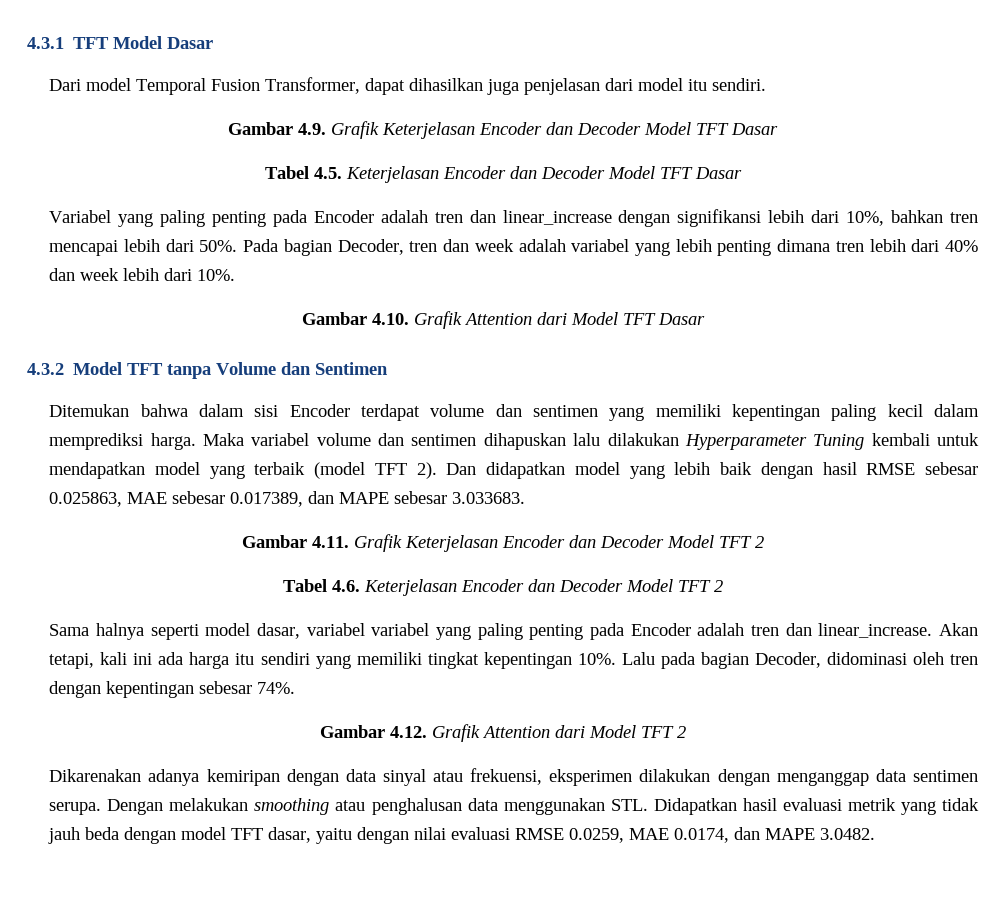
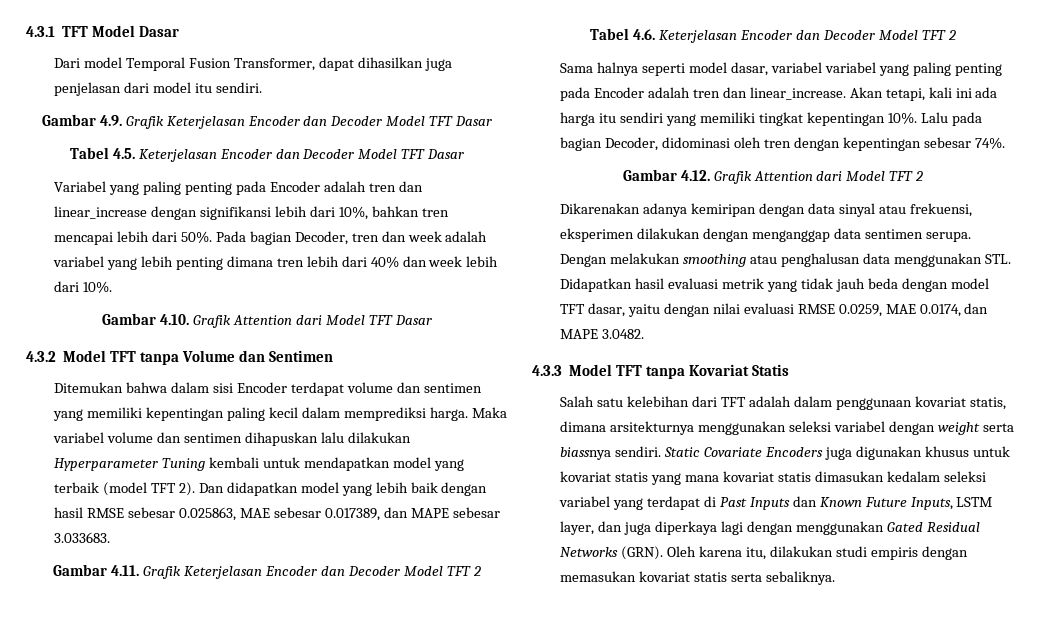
(876, 834) none -> [532,364,789,379] [560,396,1006,410] [560,421,1014,435] [560,446,1010,460] [560,471,986,485] [559,496,993,510] [560,521,980,535] [560,546,968,560] [560,571,835,585] // 4.3.3 Model TFT tanpa Kovariat Statis // Salah satu kelebihan dari TFT adalah dalam penggunaan kovariat statis, dimana arsitekturnya menggunakan seleksi variabel dengan weight serta biassnya sendiri. Static Covariate Encoders juga digunakan khusus untuk kovariat statis yang mana kovariat statis dimasukan kedalam seleksi variabel yang terdapat di Past Inputs dan Known Future Inputs, LSTM layer, dan juga diperkaya lagi dengan menggunakan Gated Residual Networks (GRN). Oleh karena itu, dilakukan studi empiris dengan memasukan kovariat statis serta sebaliknya.

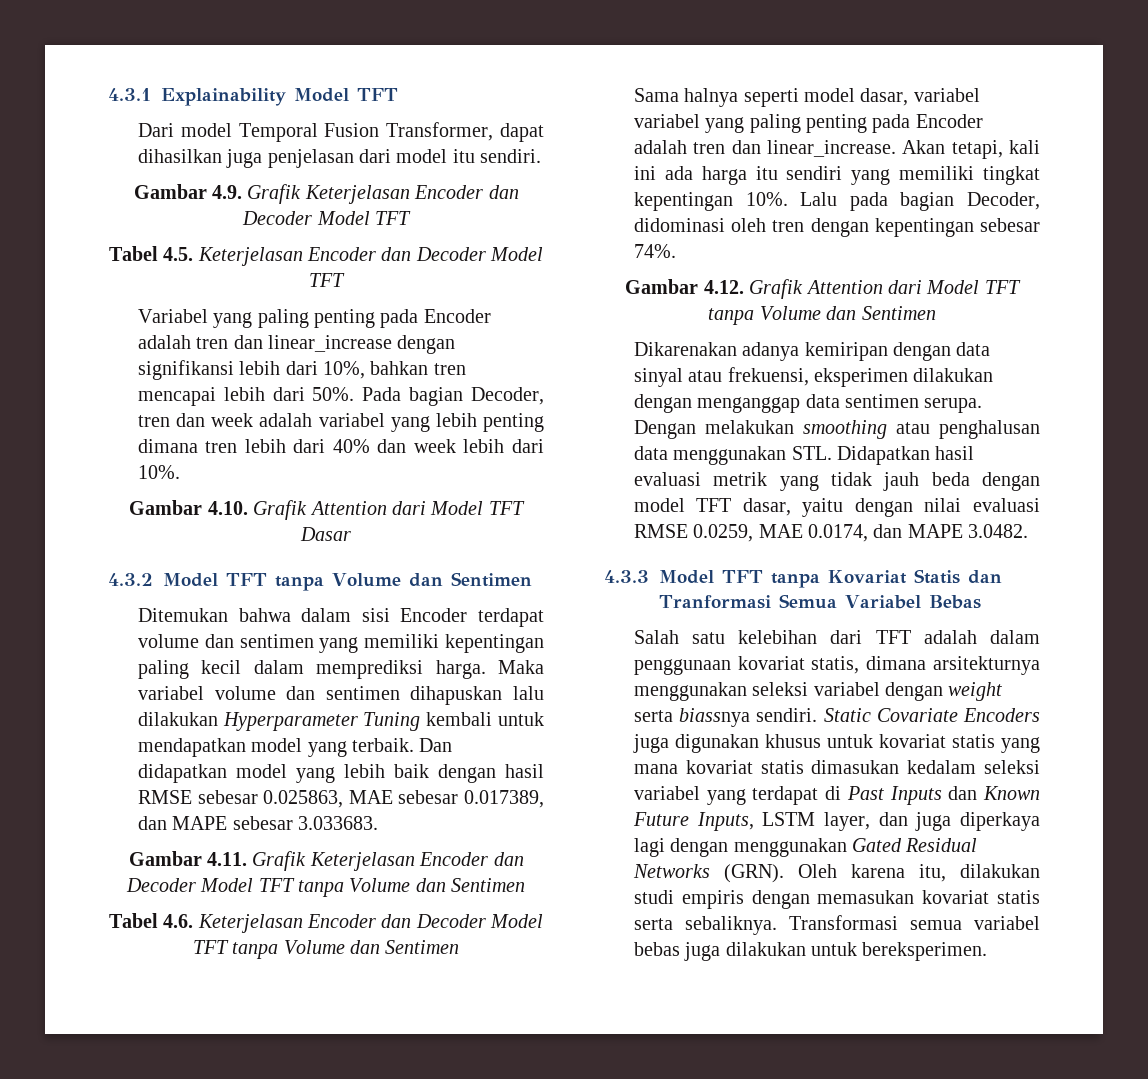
[62,25,180,37] TFT Model Dasar -> [161,88,398,106] Explainability Model TFT
[455,116,493,126] Dasar -> (411, 218) none
[427,149,465,159] Dasar -> (345, 280) none
[54,482,196,496] terbaik (model TFT 2). -> [352,738,415,752] terbaik.
[472,566,481,576] 2 -> [298,878,526,897] tanpa Volume dan Sentimen
[947,30,956,40] 2 -> [232,940,460,959] tanpa Volume dan Sentimen
[915,171,924,181] 2 -> [708,306,936,325] tanpa Volume dan Sentimen
(789, 370) none -> [968,570,1002,584] [659,594,981,609] dan Tranformasi Semua Variabel Bebas
(835, 578) none -> [788,915,1040,930] [633,942,988,961] Transformasi semua variabel bebas juga dilakukan untuk bereksperimen.

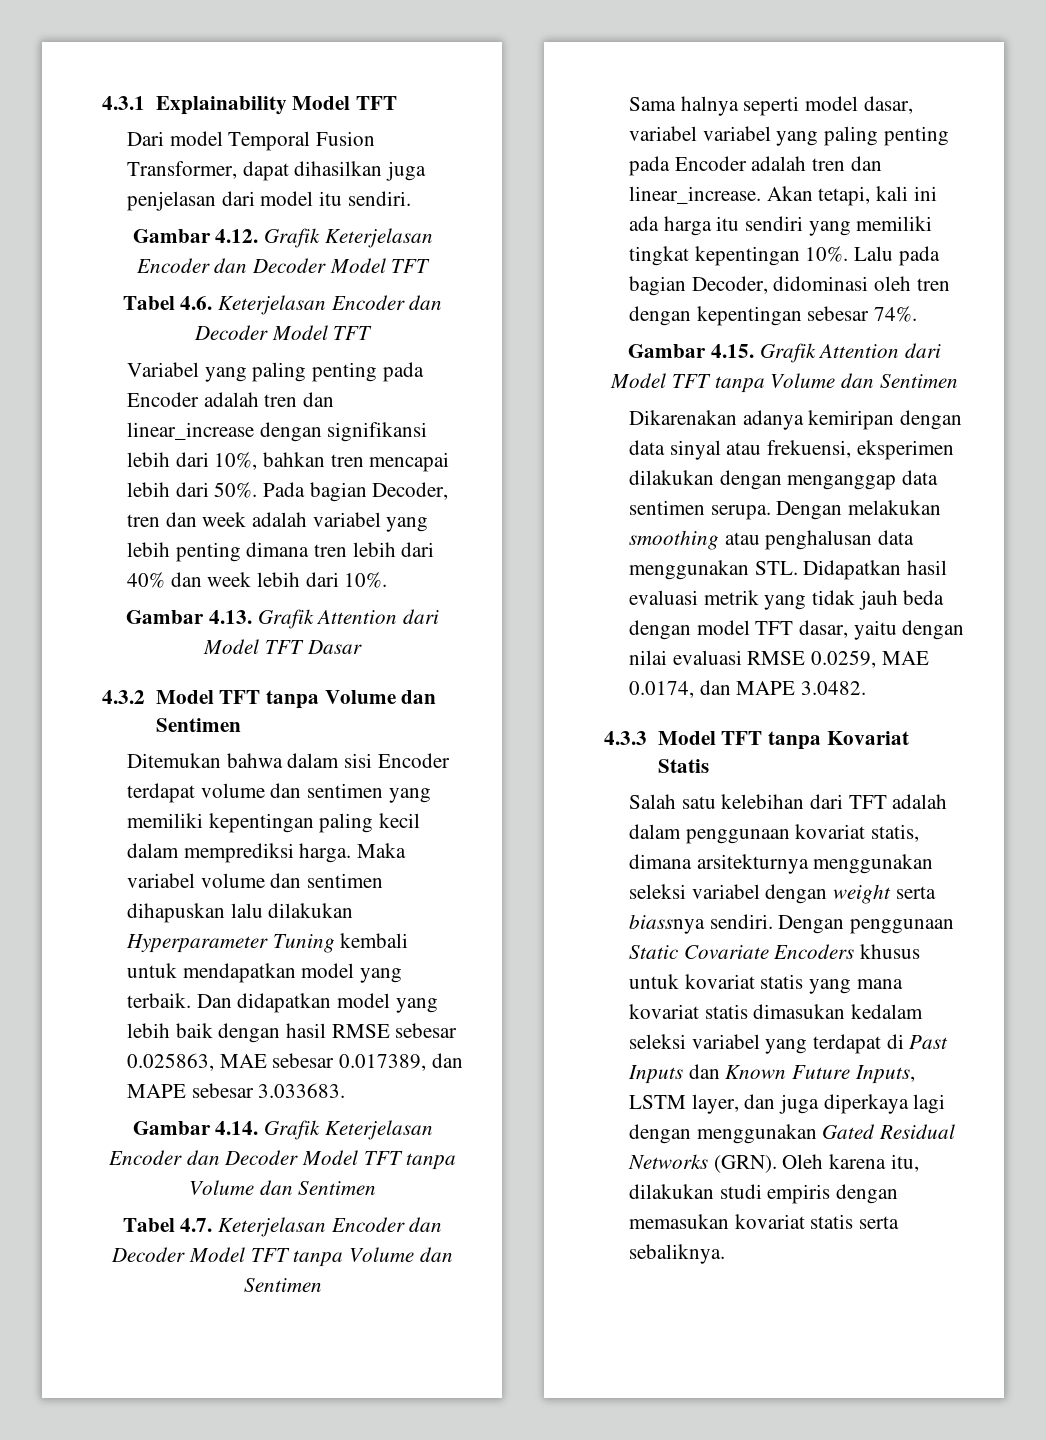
[211,185,242,199] 4.9. -> [215,229,259,243] 4.12.
[163,247,194,261] 4.5. -> [180,296,213,310] 4.6.
[207,501,248,515] 4.10. -> [208,610,252,624] 4.13.
[206,852,247,866] 4.11. -> [215,1121,259,1135] 4.14.
[163,914,194,928] 4.6. -> [180,1218,213,1232] 4.7.
[703,280,744,294] 4.12. -> [710,344,754,358] 4.15.
[968,570,1002,584] [659,594,981,609] dan Tranformasi Semua Variabel Bebas -> (709, 766) none
(818, 715) none -> [778,915,954,934] Dengan penggunaan
[632,734,759,753] juga digunakan -> (855, 951) none
[788,915,1040,930] [633,942,988,961] Transformasi semua variabel bebas juga dilakukan untuk bereksperimen. -> (725, 1254) none

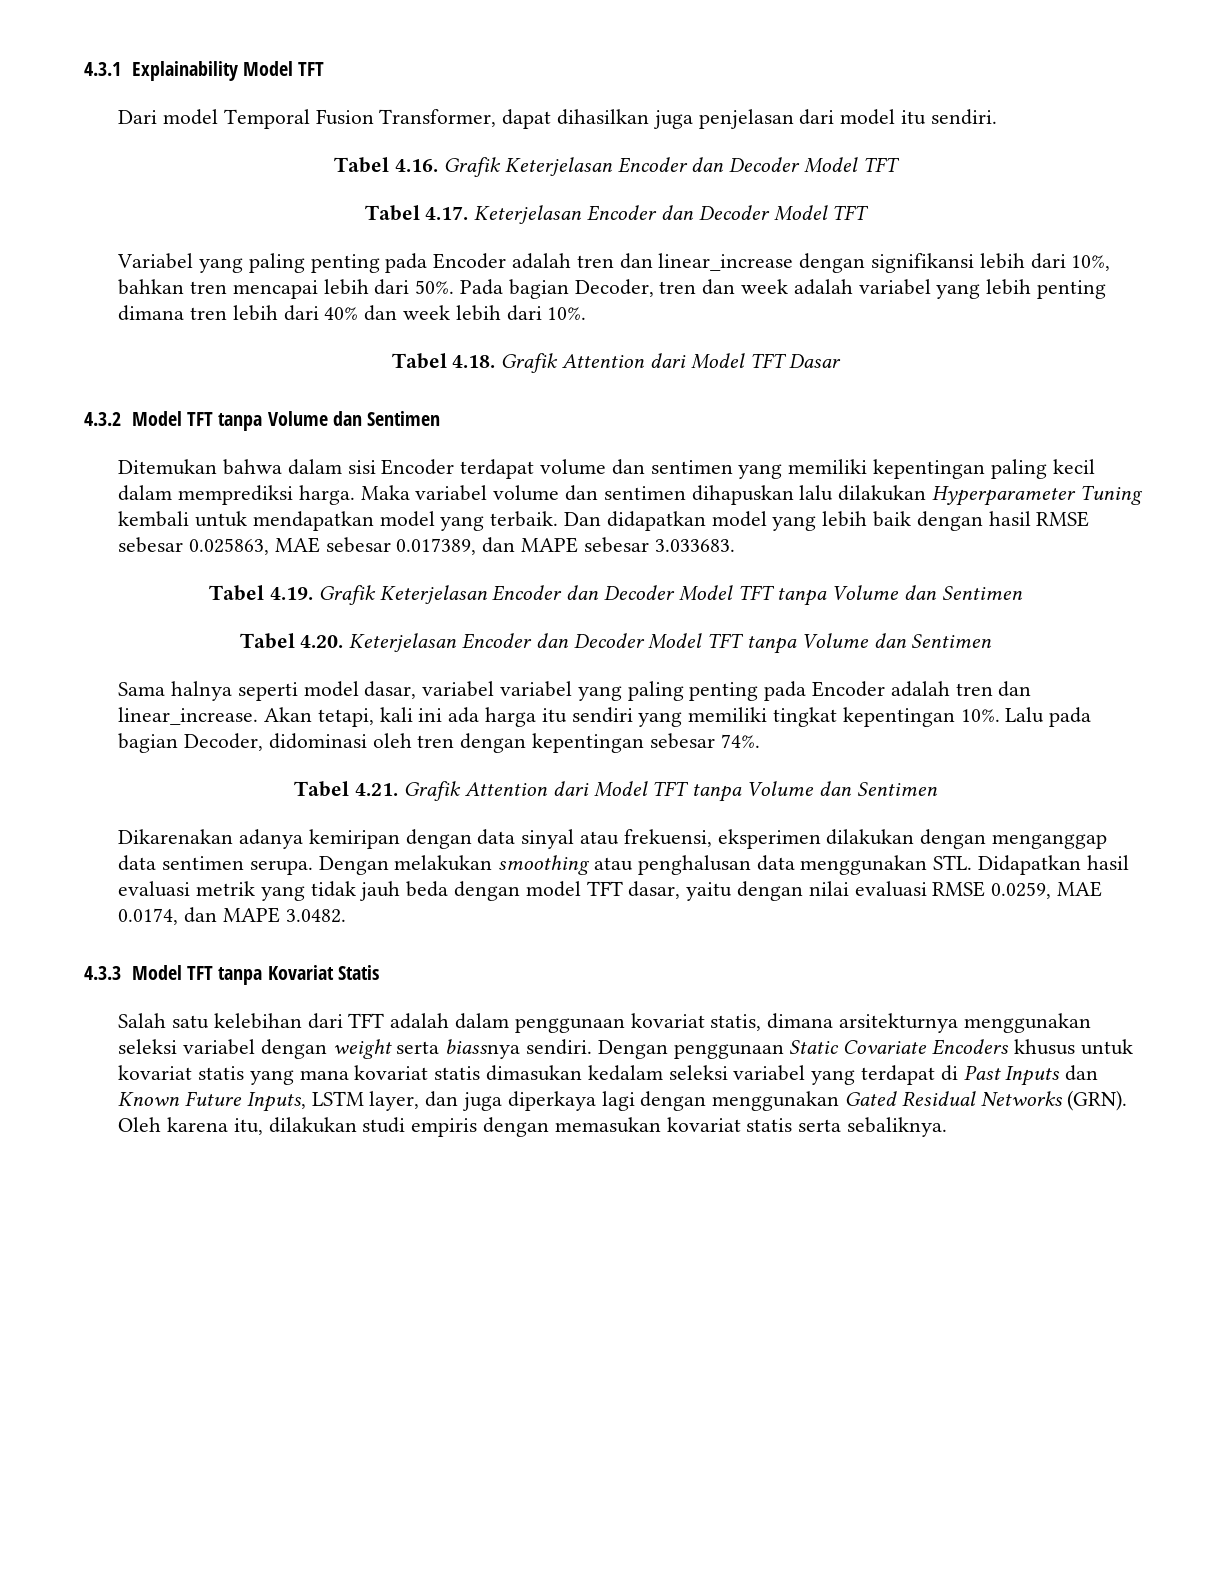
[132,229,259,243] Gambar 4.12. -> [334,157,439,173] Tabel 4.16.
[180,296,213,310] 4.6. -> [425,206,469,220] 4.17.
[126,610,252,624] Gambar 4.13. -> [391,353,496,369] Tabel 4.18.
[132,1121,259,1135] Gambar 4.14. -> [209,585,313,601] Tabel 4.19.
[180,1218,213,1232] 4.7. -> [300,635,344,648] 4.20.
[628,344,754,358] Gambar 4.15. -> [294,781,399,797] Tabel 4.21.

